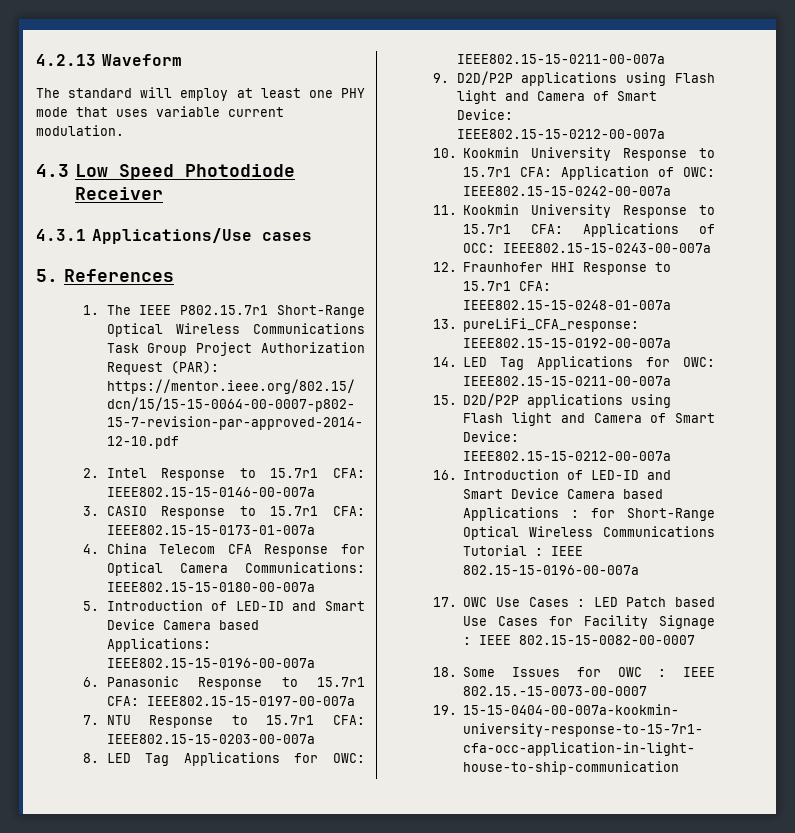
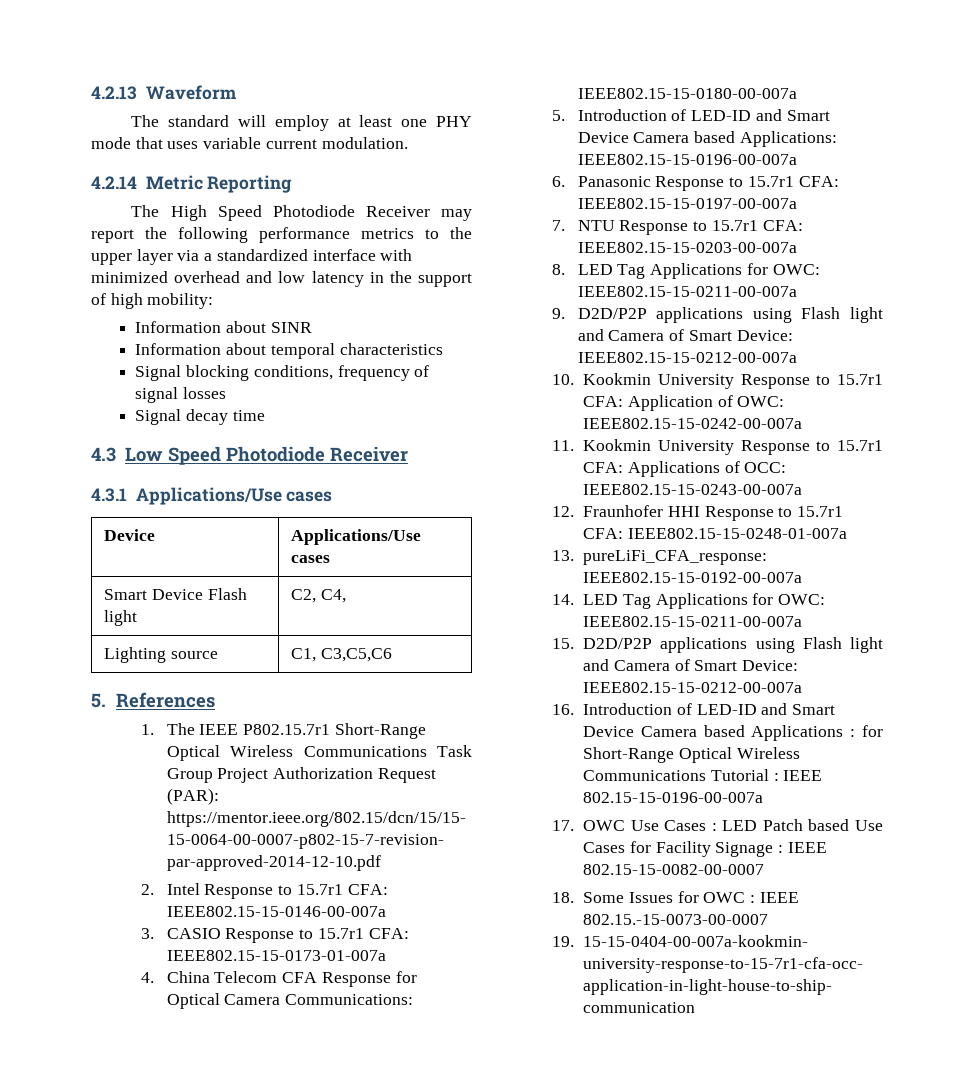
(124, 130) none -> [91,175,293,193] [131,205,472,221] [91,227,472,243] [91,249,413,265] [91,271,473,287] [91,293,214,309] [135,321,312,333] [135,343,443,359] [135,365,430,381] [135,387,227,403] [135,409,265,425] // 4.2.14 Metric Reporting // The High Speed Photodiode Receiver may report the following performance metrics to the upper layer via a standardized interface with minimized overhead and low latency in the support of high mobility: // Information about SINR // Information about temporal characteristics // Signal blocking conditions, frequency of signal losses // Signal decay time
(313, 236) none -> [104,529,156,541] [291,529,422,545] [291,555,331,563] [104,588,247,600] [104,610,138,626] [291,589,346,603] [104,647,218,663] [291,648,392,662] // Device | Applications/Use cases // Smart Device Flash light | C2, C4, // Lighting source | C1, C3,C5,C6

